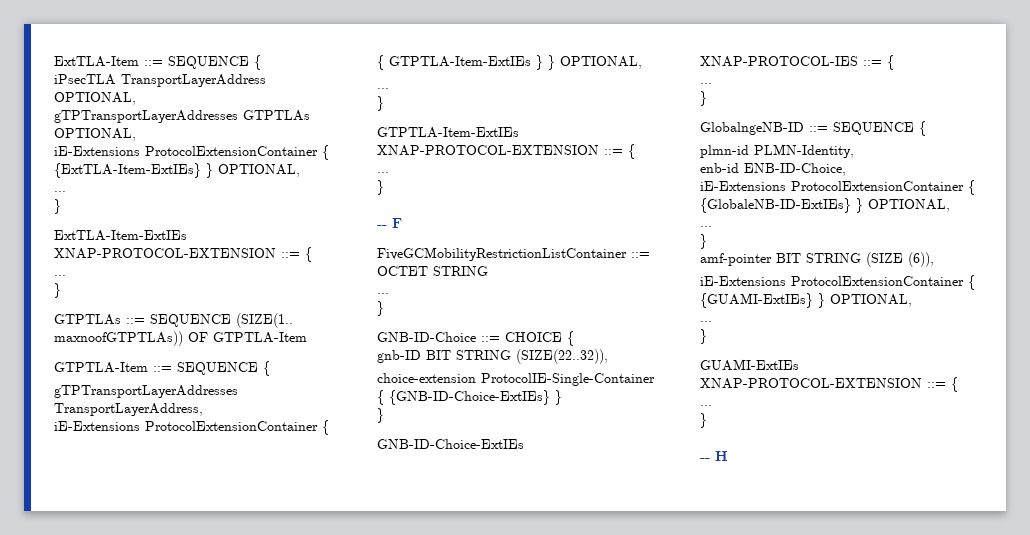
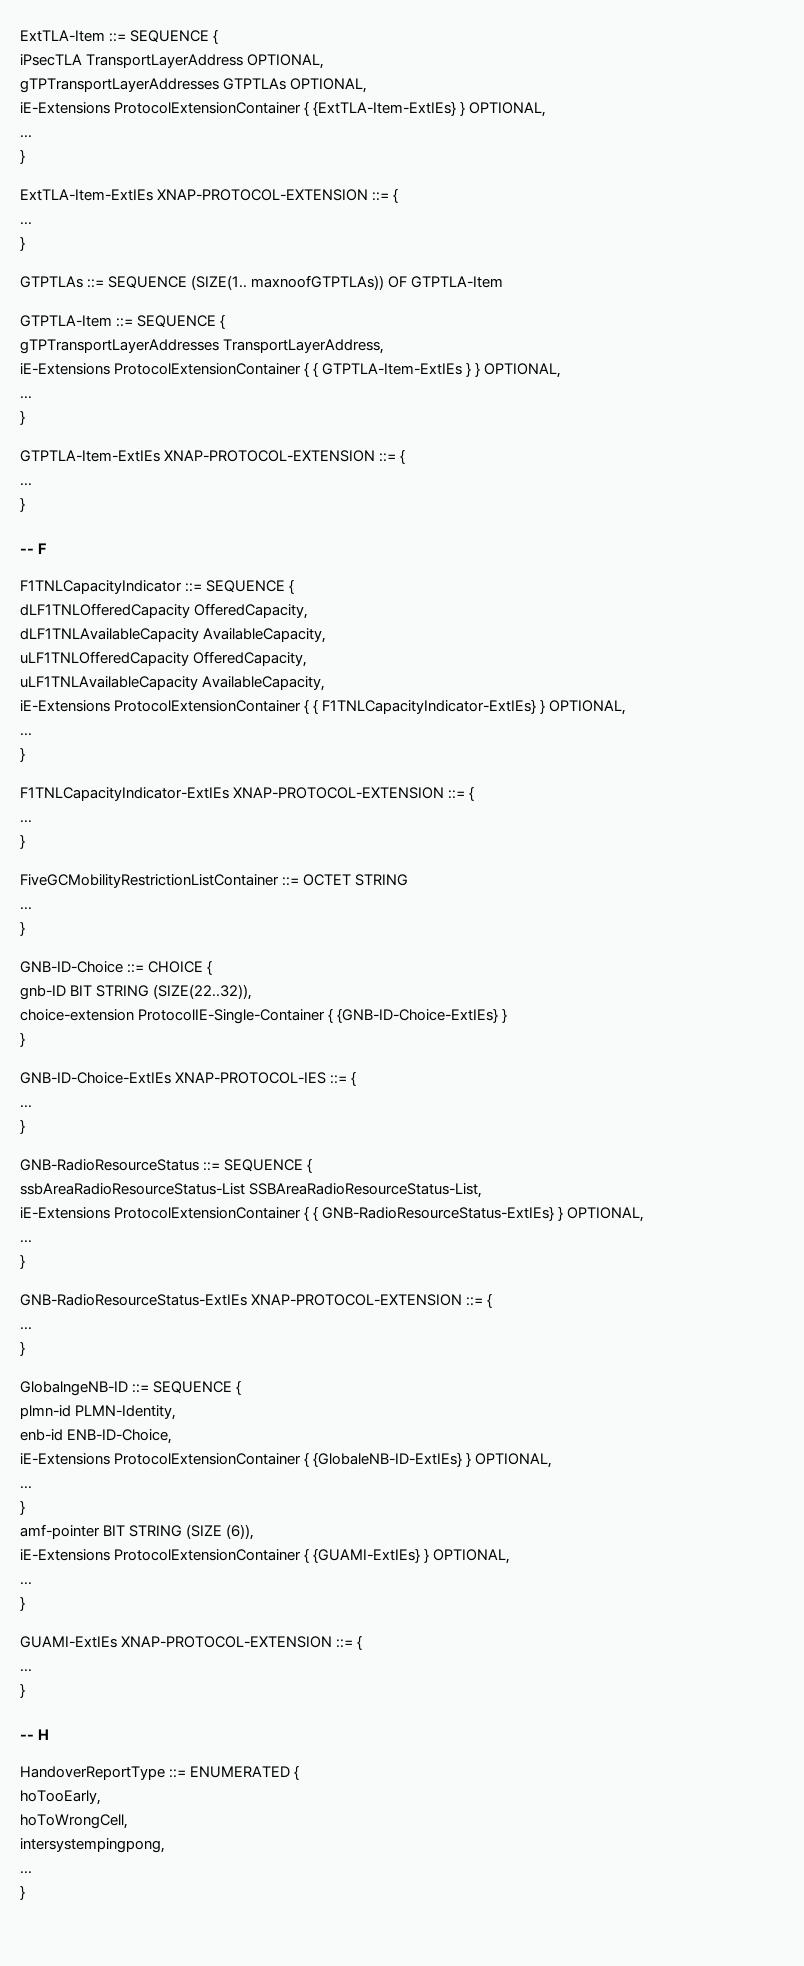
(402, 223) none -> [20,579,295,594] [20,603,309,619] [20,628,327,643] [20,651,308,667] [20,676,326,691] [20,699,627,715] [20,733,32,736] [20,747,25,762] [20,786,475,801] [20,820,32,823] [20,834,25,849] // F1TNLCapacityIndicator ::= SEQUENCE { // dLF1TNLOfferedCapacity OfferedCapacity, // dLF1TNLAvailableCapacity AvailableCapacity, // uLF1TNLOfferedCapacity OfferedCapacity, // uLF1TNLAvailableCapacity AvailableCapacity, // iE-Extensions ProtocolExtensionContainer { { F1TNLCapacityIndicator-ExtIEs} } OPTIONAL, // ... // } // F1TNLCapacityIndicator-ExtIEs XNAP-PROTOCOL-EXTENSION ::= { // ... // }
(707, 98) none -> [20,1158,313,1173] [20,1183,483,1198] [20,1206,645,1222] [20,1240,32,1243] [20,1254,25,1269] [20,1293,493,1308] [20,1327,32,1330] [20,1341,25,1356] // GNB-RadioResourceStatus ::= SEQUENCE { // ssbAreaRadioResourceStatus-List SSBAreaRadioResourceStatus-List, // iE-Extensions ProtocolExtensionContainer { { GNB-RadioResourceStatus-ExtIEs} } OPTIONAL, // ... // } // GNB-RadioResourceStatus-ExtIEs XNAP-PROTOCOL-EXTENSION ::= { // ... // }
(728, 456) none -> [20,1765,300,1780] [20,1790,101,1805] [20,1814,128,1829] [20,1838,165,1853] [20,1871,32,1874] [20,1885,25,1900] // HandoverReportType ::= ENUMERATED { // hoTooEarly, // hoToWrongCell, // intersystempingpong, // ... // }

